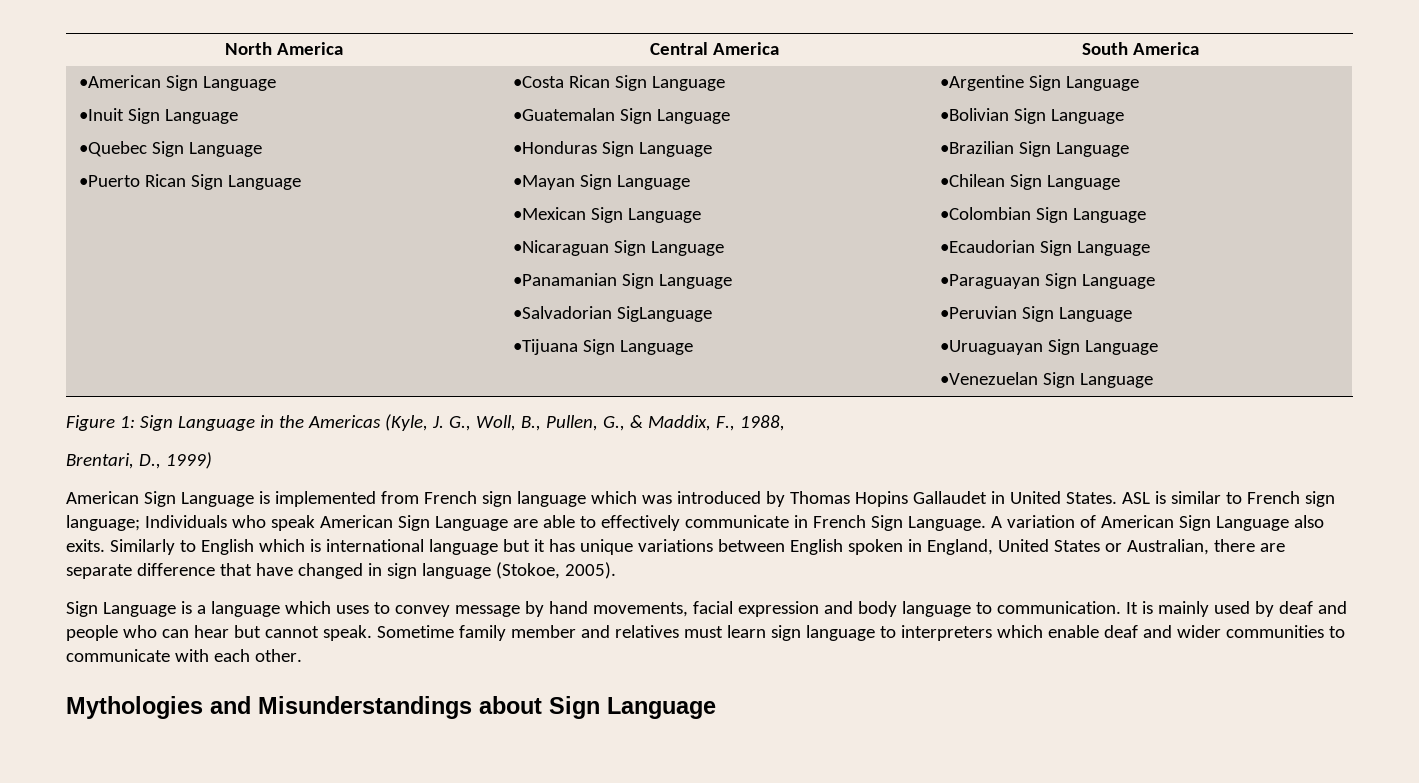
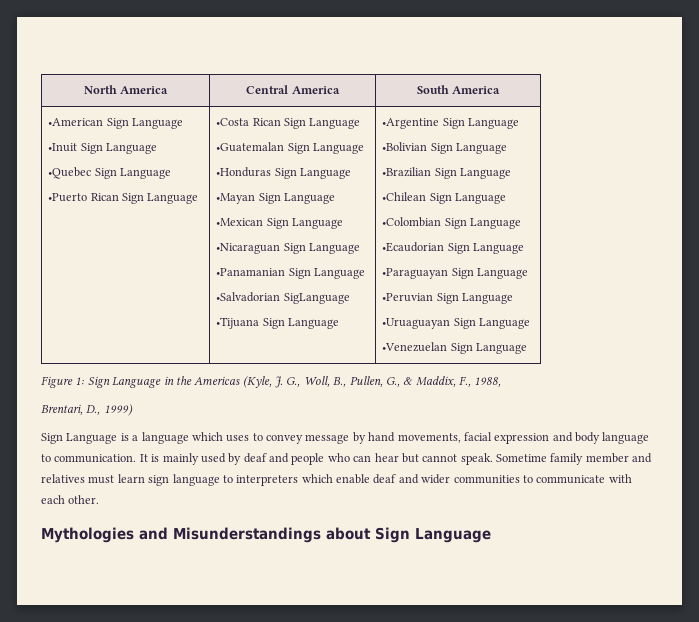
[66,491,1335,507] [66,515,1324,531] [66,539,1285,555] [66,562,616,579] // American Sign Language is implemented from French sign language which was introduced by Thomas Hopins Gallaudet in United States. ASL is similar to French sign language; Individuals who speak American Sign Language are able to effectively communicate in French Sign Language. A variation of American Sign Language also exits. Similarly to English which is international language but it has unique variations between English spoken in England, United States or Australian, there are separate difference that have changed in sign language (Stokoe, 2005). -> (133, 410) none

